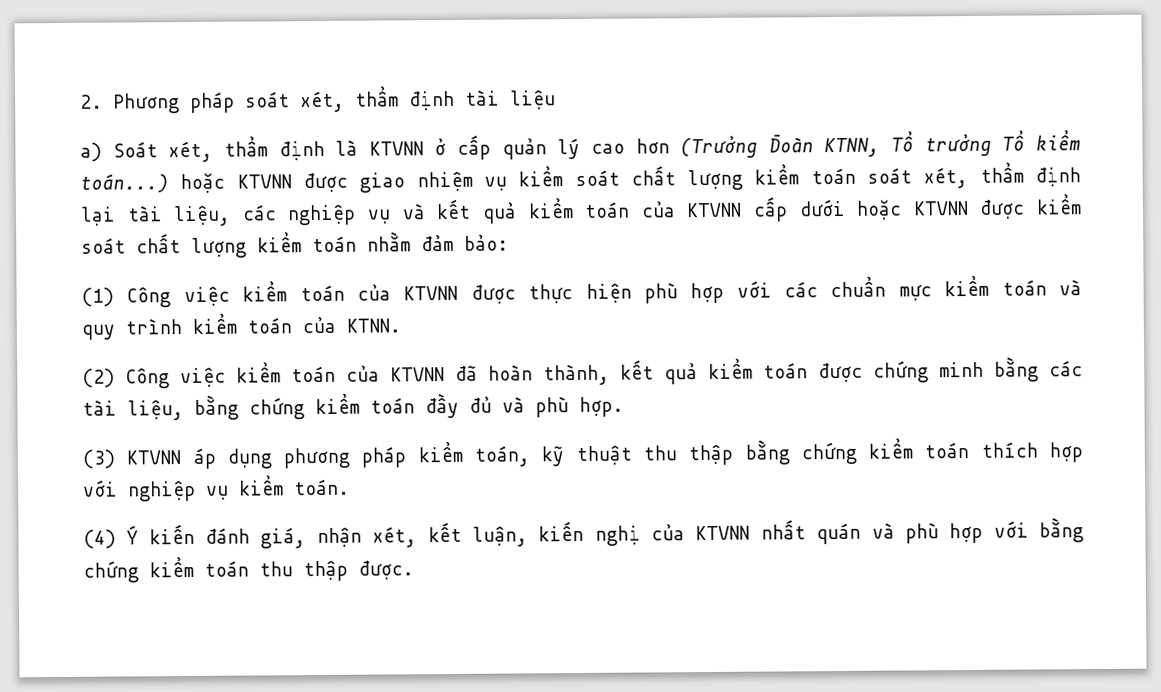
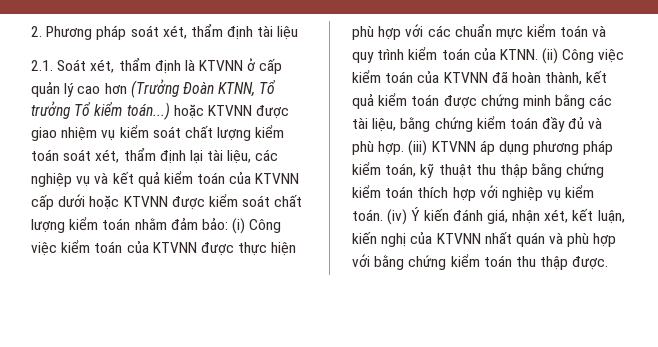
[80,142,102,162] a) -> [31,60,53,71] 2.1.
[81,287,114,307] // (1) -> [232,218,246,234] (i)
[82,368,115,388] // (2) -> [542,48,559,64] (ii)
[82,449,115,469] // (3) -> [408,140,428,156] (iii)
[83,529,116,549] // (4) -> [387,209,408,225] (iv)

